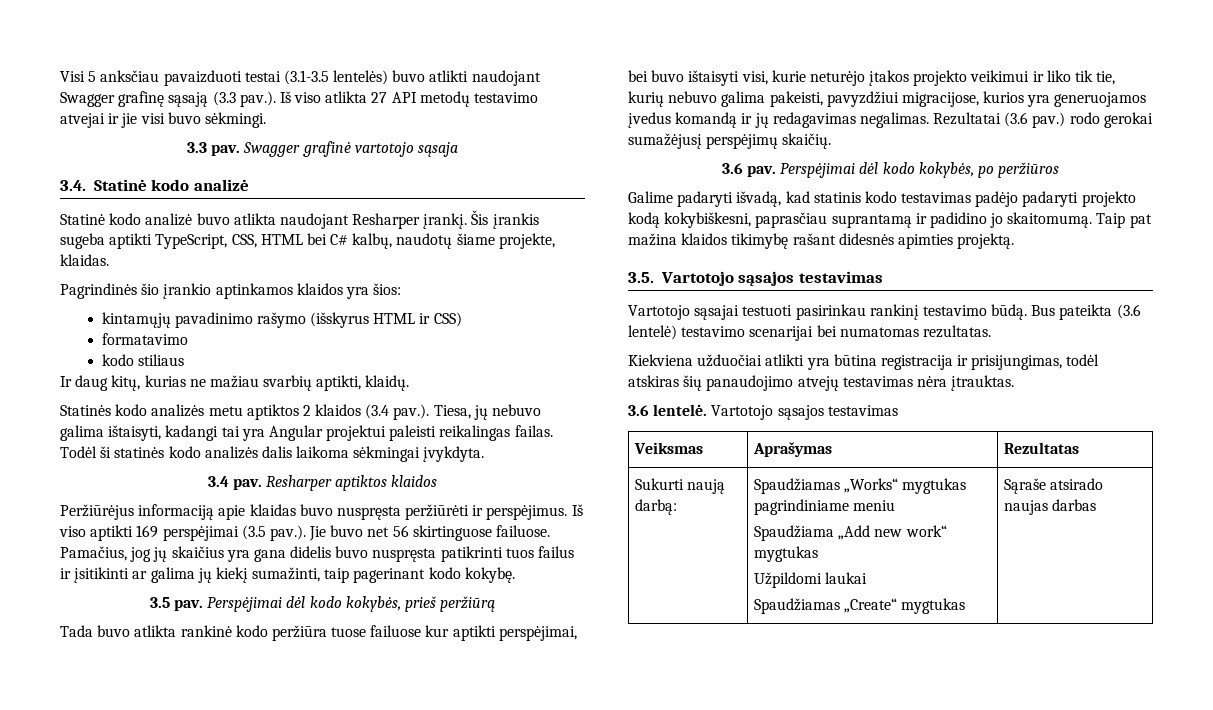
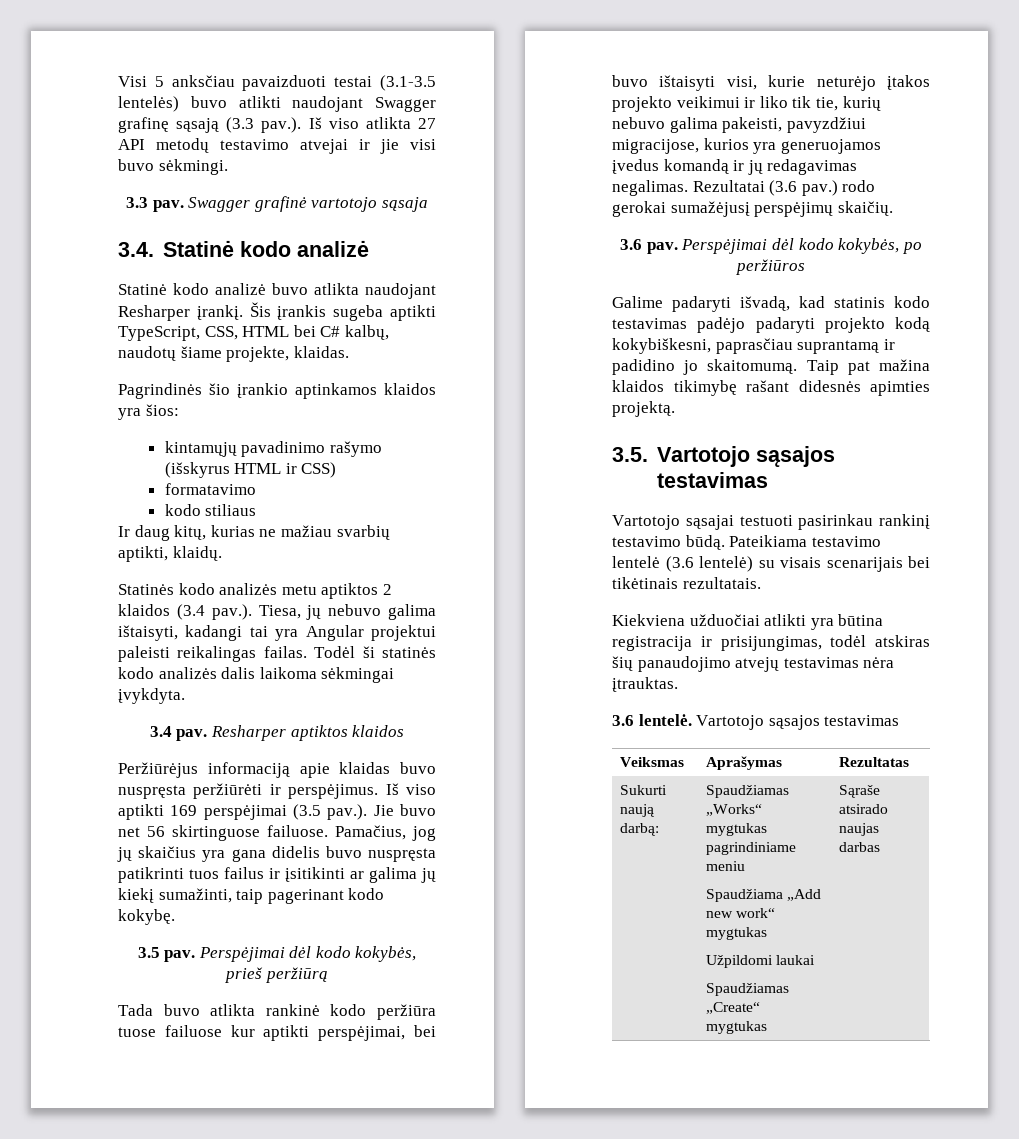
[1031,304,1141,320] [628,325,991,341] Bus pateikta (3.6 lentelė) testavimo scenarijai bei numatomas rezultatas. -> [729,535,881,547] [612,556,930,572] [612,577,761,589] Pateikiama testavimo lentelė (3.6 lentelė) su visais scenarijais bei tikėtinais rezultatais.

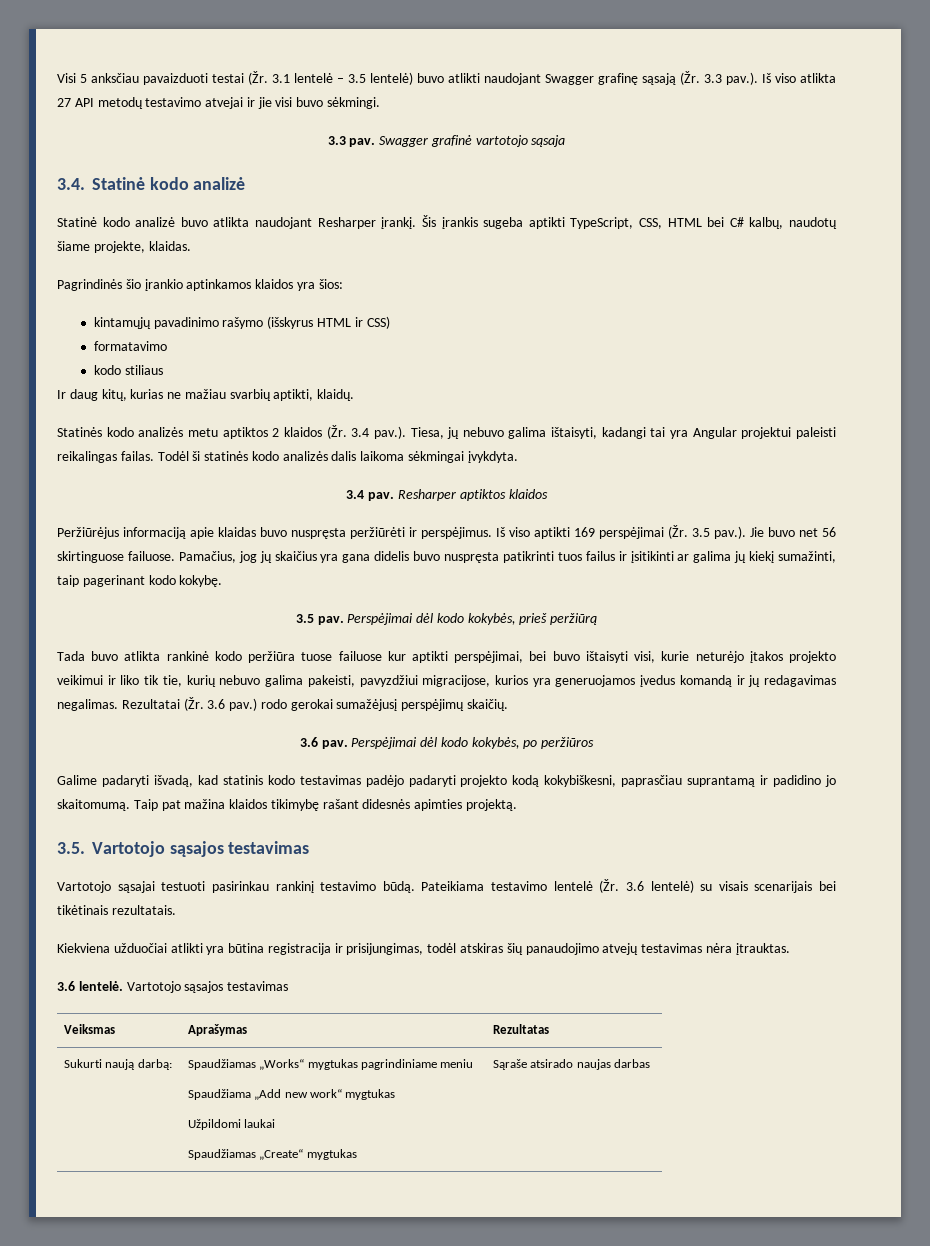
[380,75,436,91] [118,96,179,112] (3.1-3.5 lentelės) -> [248,71,413,85] (Žr. 3.1 lentelė – 3.5 lentelė)
[226,117,255,133] (3.3 -> [680,71,722,85] (Žr. 3.3
[176,604,205,620] (3.4 -> [326,425,370,439] (Žr. 3.4
[293,804,321,820] (3.5 -> [668,525,710,539] (Žr. 3.5
[769,180,798,196] (3.6 -> [183,697,226,711] (Žr. 3.6
[665,556,694,572] (3.6 -> [599,879,644,893] (Žr. 3.6

